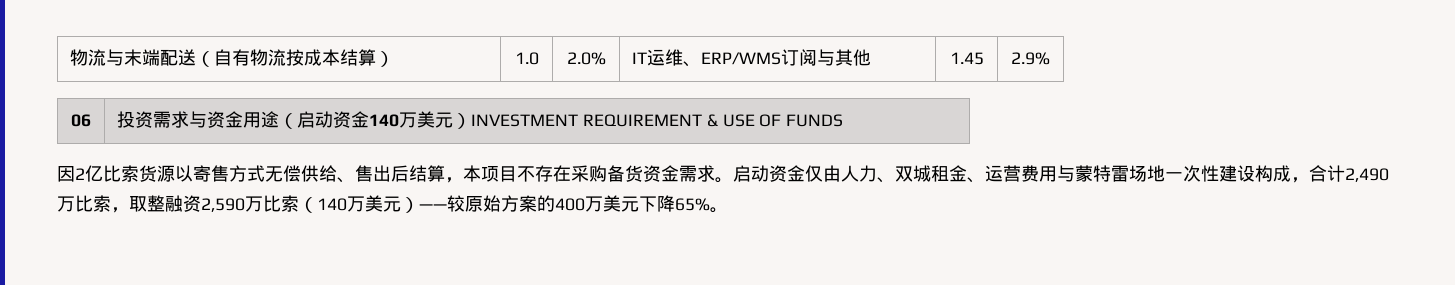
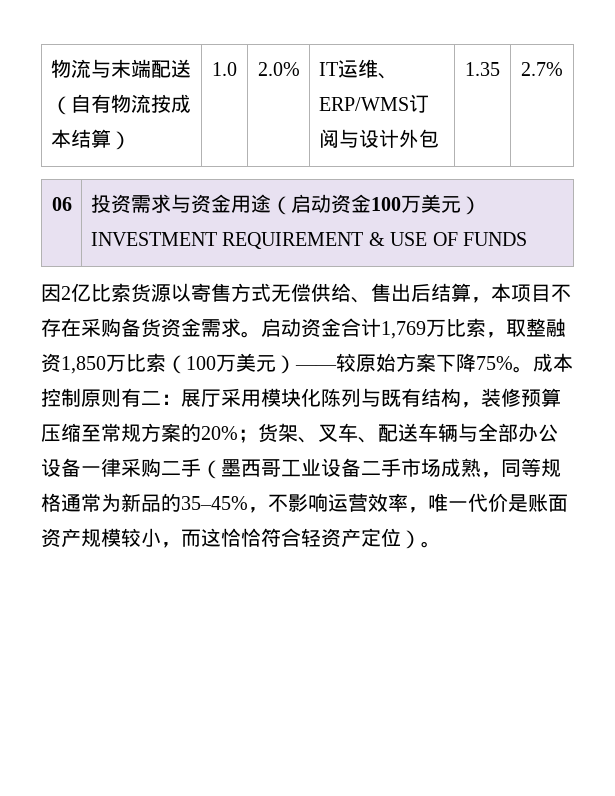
[835,49,872,66] [949,52,984,65] [1011,52,1050,65] 其他 | 1.45 | 2.9% -> [358,129,439,148] [465,62,500,76] [521,62,563,76] 设计外包 | 1.35 | 2.7%
[369,114,400,127] 140 -> [370,197,401,211] 100
[805,165,1389,183] 仅由人力、双城租金、运营费用与蒙特雷场地一次性建设构成，合计2,490 -> [341,318,426,339] 合计1,769
[201,198,245,212] 2,590 -> [61,356,106,374] 1,850
[317,198,347,211] 140 -> [186,356,216,370] 100
[537,195,710,212] 的400万美元下降65% -> [436,353,573,373] [41,388,561,408] [41,423,558,443] [41,458,561,479] [41,493,568,513] [41,528,421,549] 下降75%。成本控制原则有二：展厅采用模块化陈列与既有结构，装修预算压缩至常规方案的20%；货架、叉车、配送车辆与全部办公设备一律采购二手（墨西哥工业设备二手市场成熟，同等规格通常为新品的35–45%，不影响运营效率，唯一代价是账面资产规模较小，而这恰恰符合轻资产定位）

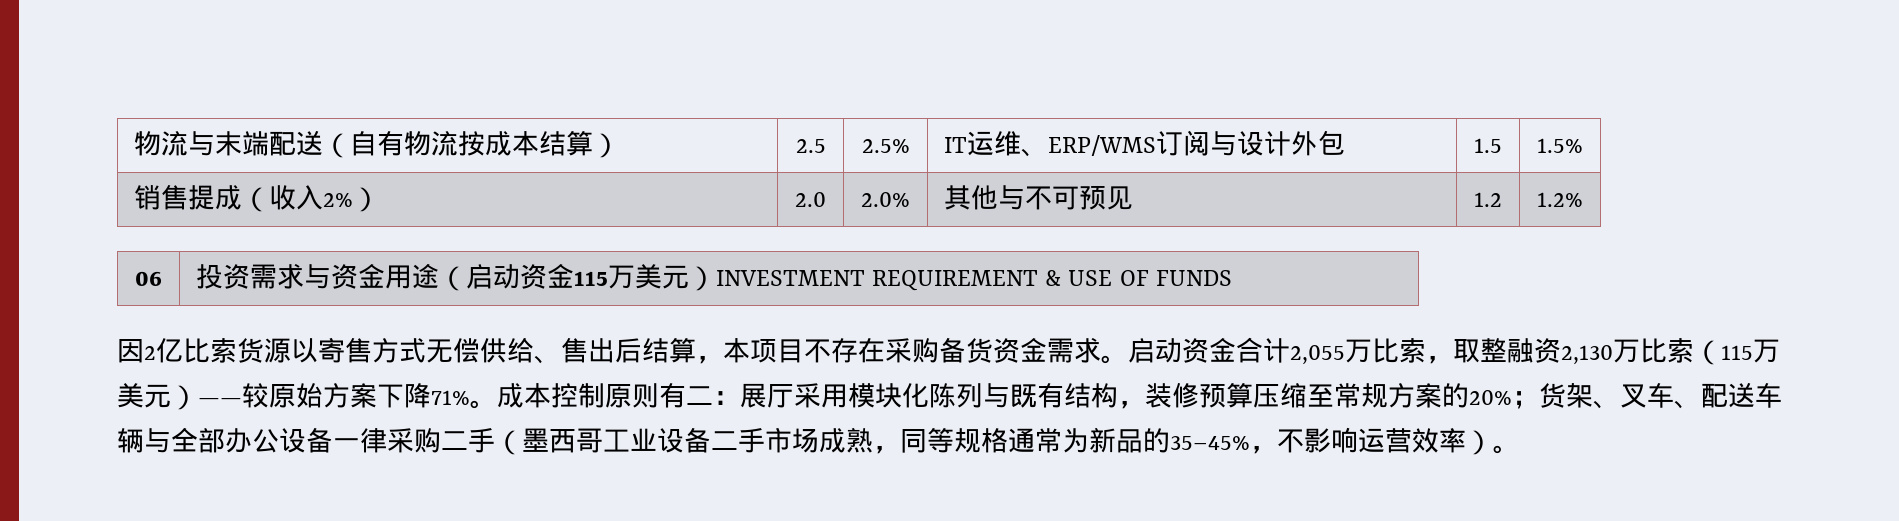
[212,62,237,76] [257,62,300,76] 1.0 | 2.0% -> [795,139,826,153] [861,139,910,153] 2.5 | 2.5%
[465,62,500,76] [521,62,563,76] 1.35 | 2.7% -> [1474,138,1502,153] [1537,138,1583,153] [134,184,381,212] [795,192,826,207] [861,192,910,207] [944,185,1134,210] [1474,192,1502,207] [1537,192,1583,207] 1.5 | 1.5% // 销售提成（收入2%） | 2.0 | 2.0% | 其他与不可预见 | 1.2 | 1.2%
[370,197,401,211] 100 -> [574,271,609,286] 115
[381,321,426,339] 1,769 -> [1290,345,1345,365] 2,055
[61,356,106,374] 1,850 -> [1561,345,1613,365] 2,130
[186,356,216,370] 100 -> [1721,345,1753,360] 115
[476,356,513,370] 75% -> [431,390,470,405] 71%
[408,493,568,513] [41,528,401,548] ，唯一代价是账面资产规模较小，而这恰恰符合轻资产定位 -> (1466, 440) none

